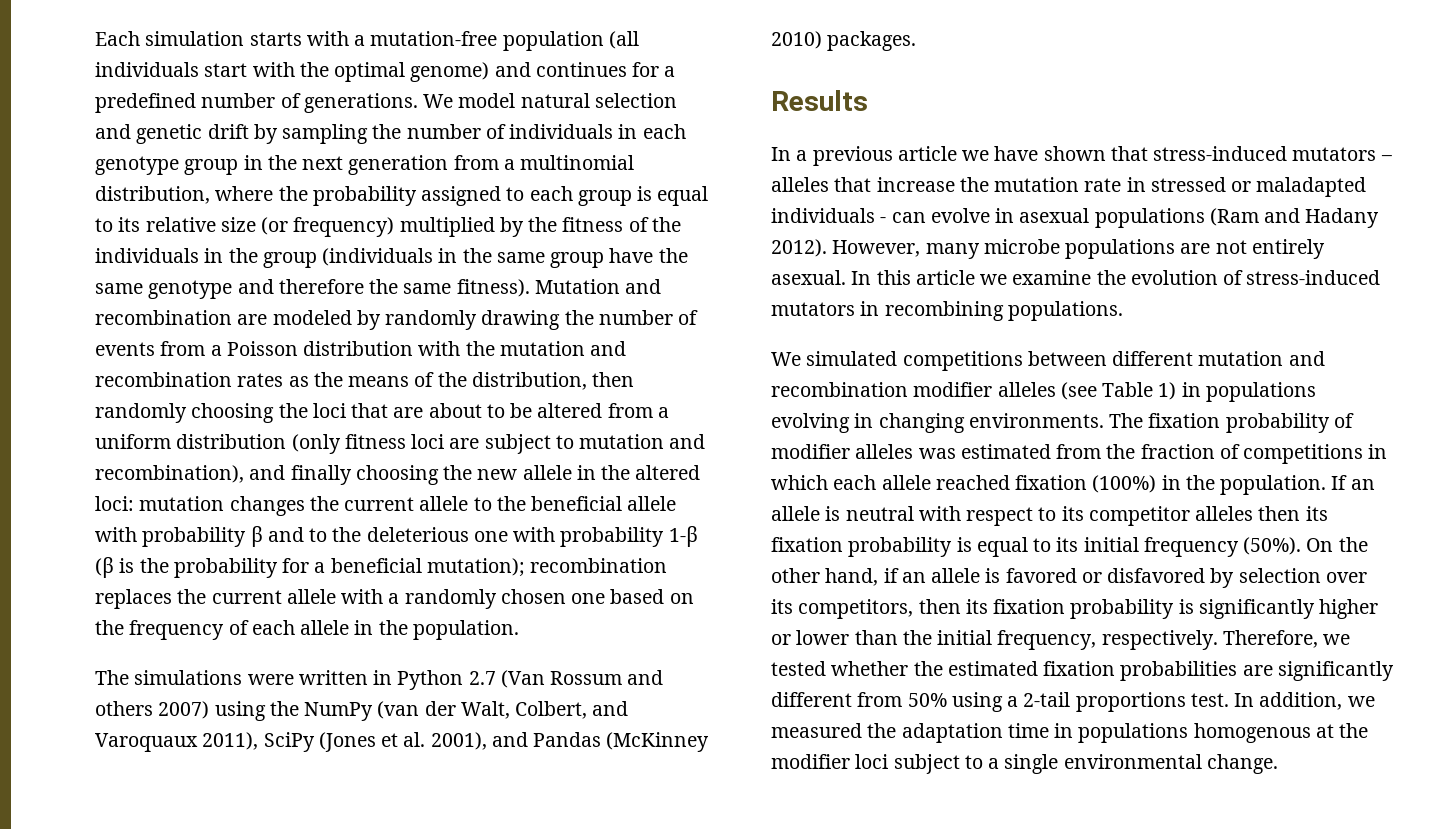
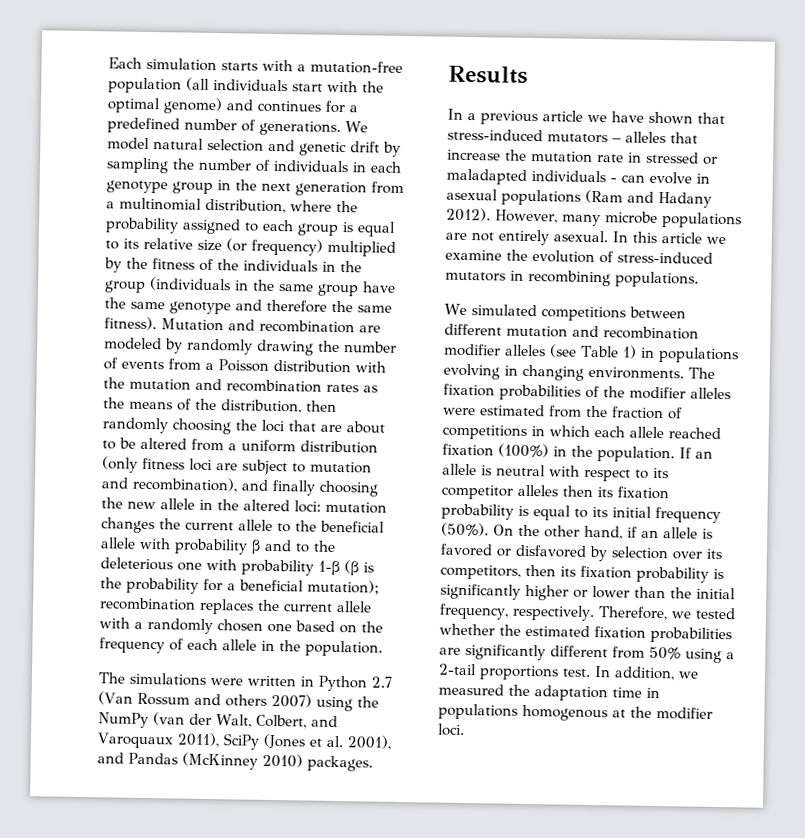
[1225,413,1354,433] [771,444,956,459] probability of modifier alleles was -> [499,384,731,401] [443,407,476,416] probabilities of the modifier alleles were
[855,754,1278,774] loci subject to a single environmental change. -> [438,723,465,737] loci.

